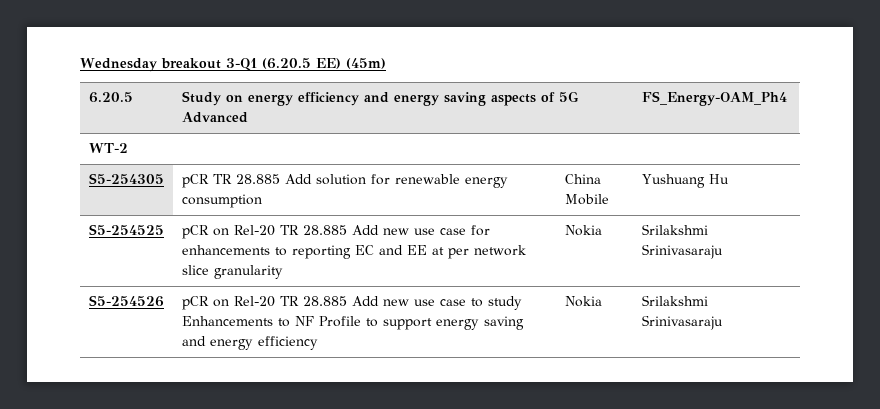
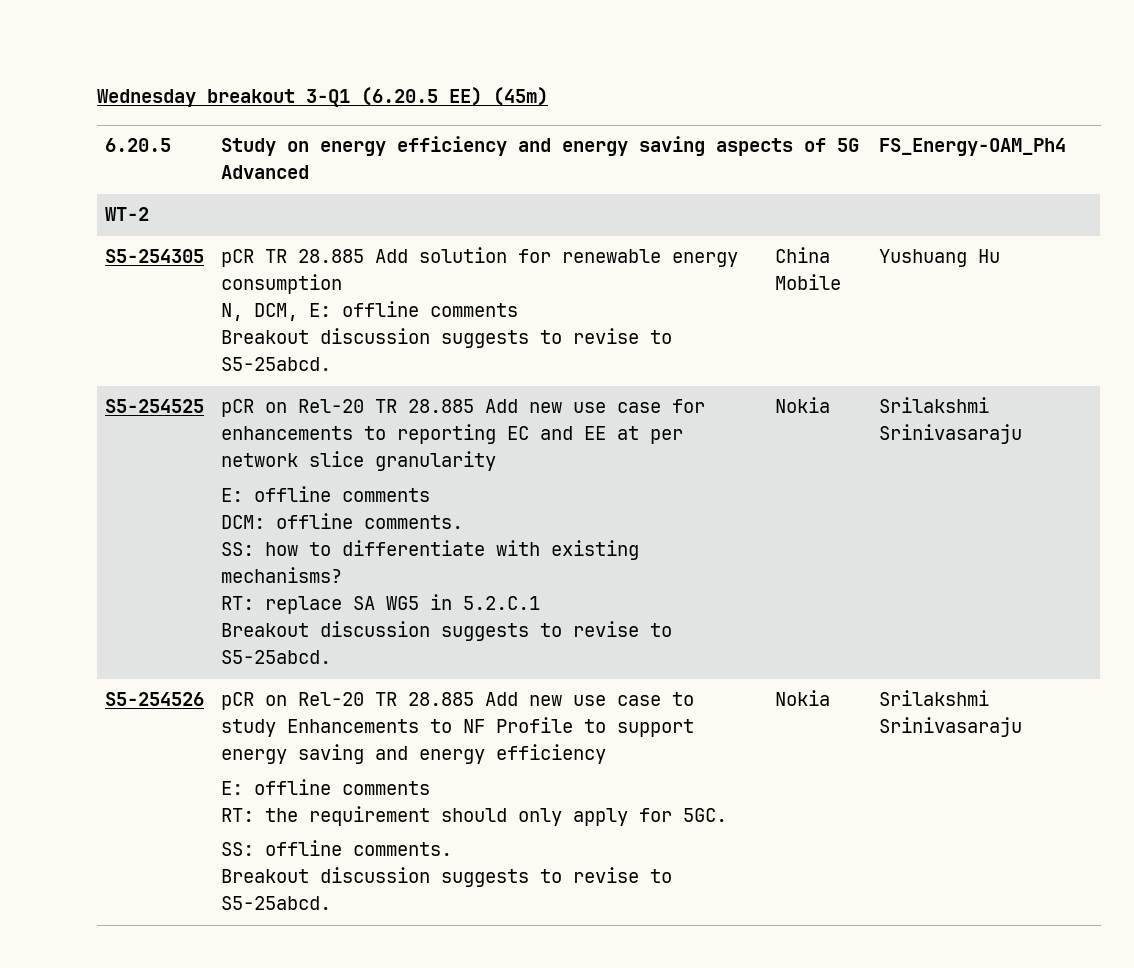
(262, 201) none -> [221,301,519,321] [221,328,673,348] [221,357,332,371] // N, DCM, E: offline comments // Breakout discussion suggests to revise to S5-25abcd.
(283, 272) none -> [221,486,431,502] [221,513,464,529] [221,540,640,560] [221,567,343,583] [221,594,541,614] [221,621,673,641] [221,650,332,664] // E: offline comments // DCM: offline comments. // SS: how to differentiate with existing mechanisms? // RT: replace SA WG5 in 5.2.C.1 // Breakout discussion suggests to revise to S5-25abcd.
(318, 343) none -> [221,779,431,795] [221,806,728,826] [221,840,453,856] [221,867,673,887] [221,896,332,910] // E: offline comments // RT: the requirement should only apply for 5GC. // SS: offline comments. // Breakout discussion suggests to revise to S5-25abcd.

